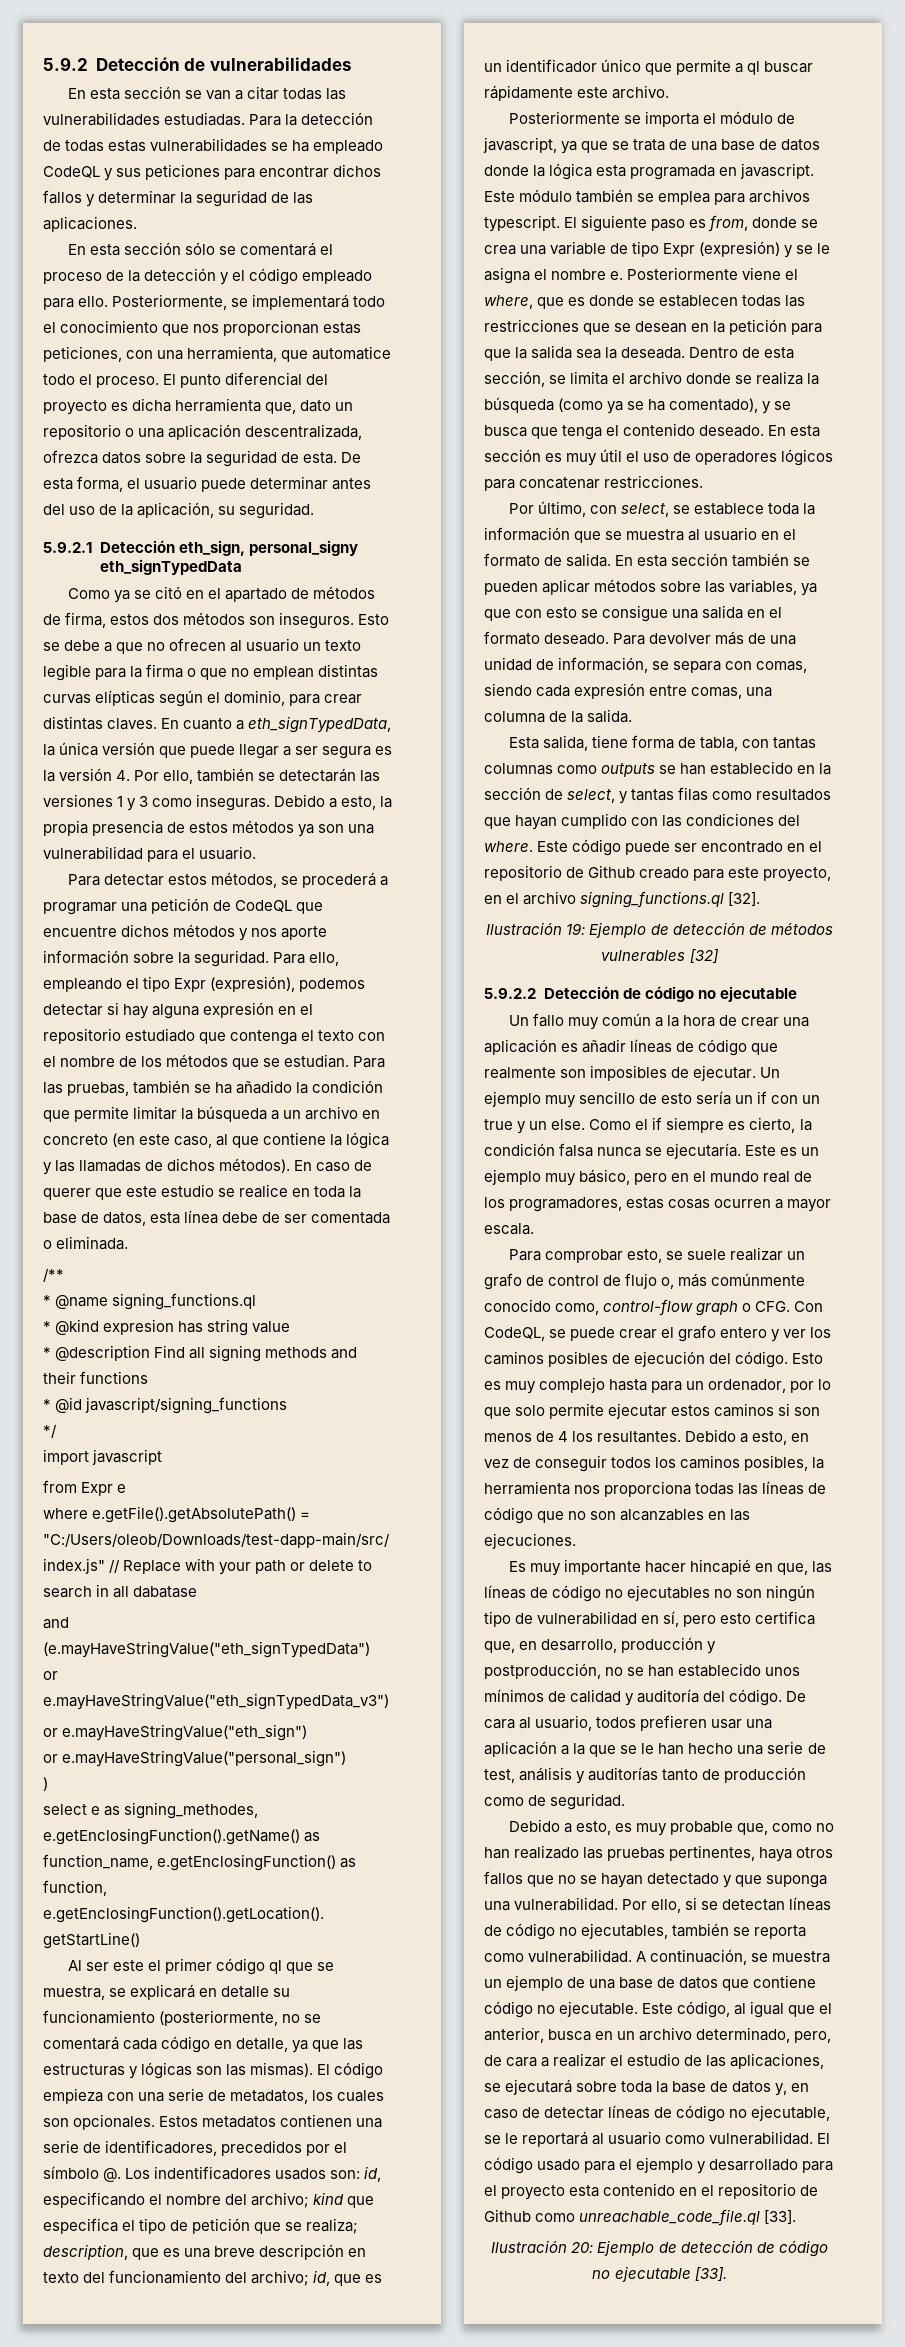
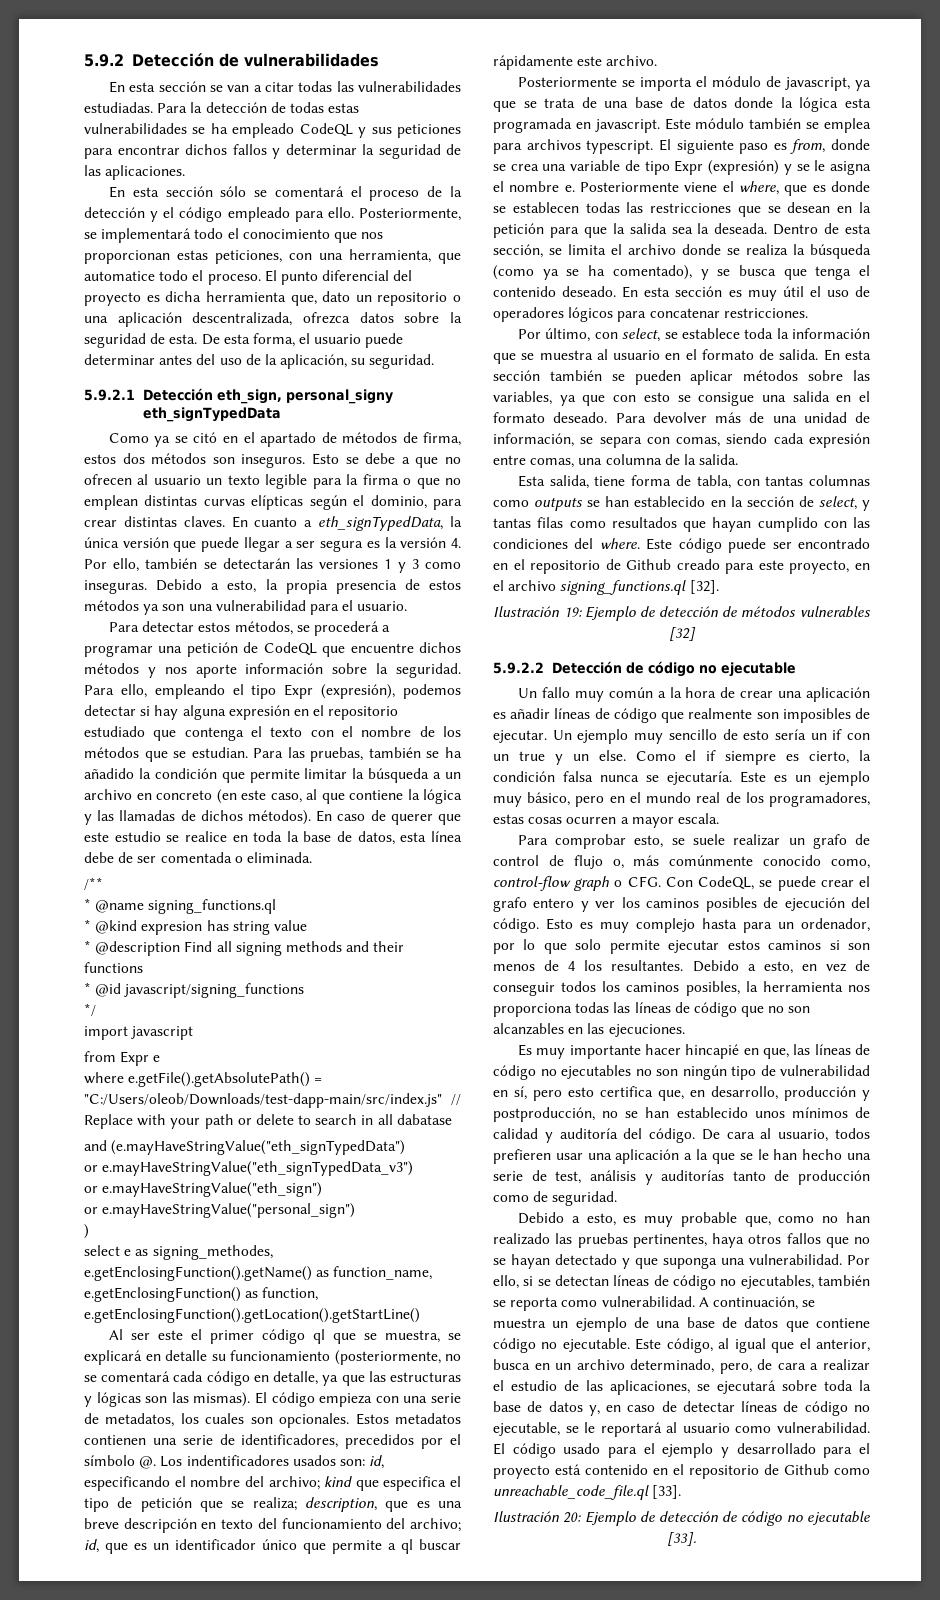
[569,2185,600,2197] esta -> [555,1464,581,1475] está

